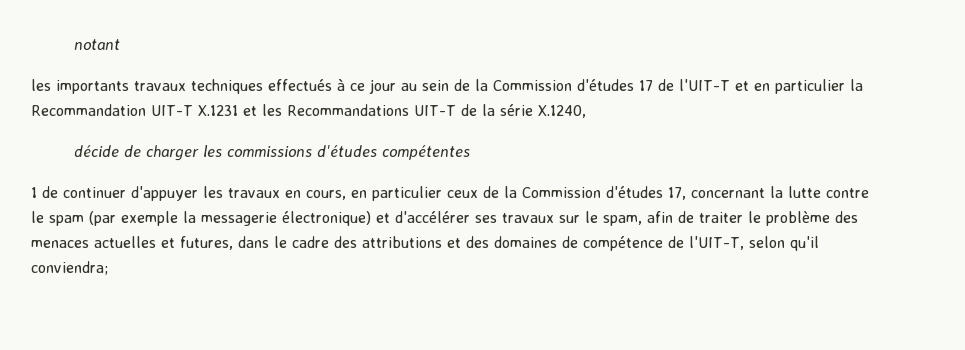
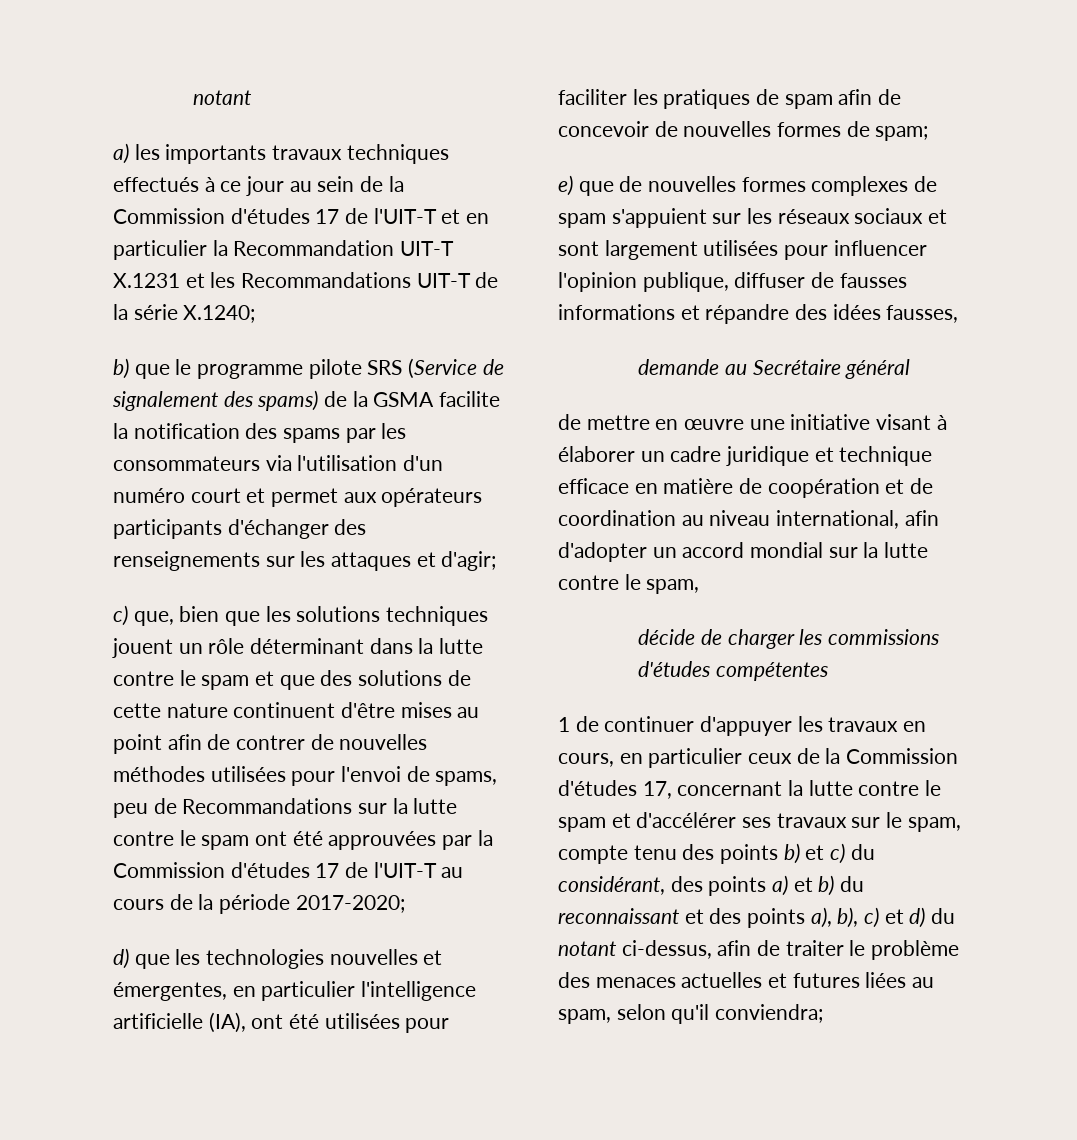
(121, 44) none -> [113,143,129,164] a)
[538,105,586,118] X.1240, -> [183,305,256,323] [113,358,504,379] [112,390,501,411] [113,423,407,443] [113,455,444,471] [113,488,483,507] [113,519,367,539] [113,551,497,571] [113,605,489,626] [112,638,484,658] [113,670,471,690] [113,702,480,718] [113,734,428,754] [113,766,498,786] [113,798,458,818] [113,830,493,850] [113,862,464,878] [113,894,405,914] [113,948,443,969] [113,981,477,1001] [113,1012,450,1033] [558,89,902,109] [558,121,929,141] [558,175,938,196] [558,208,948,228] [558,240,927,260] [558,272,907,292] [558,304,959,324] [638,359,911,379] [558,414,947,430] [558,446,933,466] [558,478,934,498] [558,510,939,529] [558,542,929,562] [558,574,700,594] X.1240; // b) que le programme pilote SRS (Service de signalement des spams) de la GSMA facilite la notification des spams par les consommateurs via l'utilisation d'un numéro court et permet aux opérateurs participants d'échanger des renseignements sur les attaques et d'agir; // c) que, bien que les solutions techniques jouent un rôle déterminant dans la lutte contre le spam et que des solutions de cette nature continuent d'être mises au point afin de contrer de nouvelles méthodes utilisées pour l'envoi de spams, peu de Recommandations sur la lutte contre le spam ont été approuvées par la Commission d'études 17 de l'UIT-T au cours de la période 2017-2020; // d) que les technologies nouvelles et émergentes, en particulier l'intelligence artificielle (IA), ont été utilisées pour faciliter les pratiques de spam afin de concevoir de nouvelles formes de spam; // e) que de nouvelles formes complexes de spam s'appuient sur les réseaux sociaux et sont largement utilisées pour influencer l'opinion publique, diffuser de fausses informations et répandre des idées fausses, // demande au Secrétaire général // de mettre en œuvre une initiative visant à élaborer un cadre juridique et technique efficace en matière de coopération et de coordination au niveau international, afin d'adopter un accord mondial sur la lutte contre le spam,
[89,211,371,226] (par exemple la messagerie électronique) -> (606, 824) none
(642, 220) none -> [558,843,875,864] [558,875,865,896] [558,907,956,928] [558,940,712,959] compte tenu des points b) et c) du considérant, des points a) et b) du reconnaissant et des points a), b), c) et d) du notant ci-dessus,
[180,236,744,251] futures, dans le cadre des attributions et des domaines de compétence de l'UIT-T, -> [792,972,935,988] [558,1009,611,1024] futures liées au spam,

